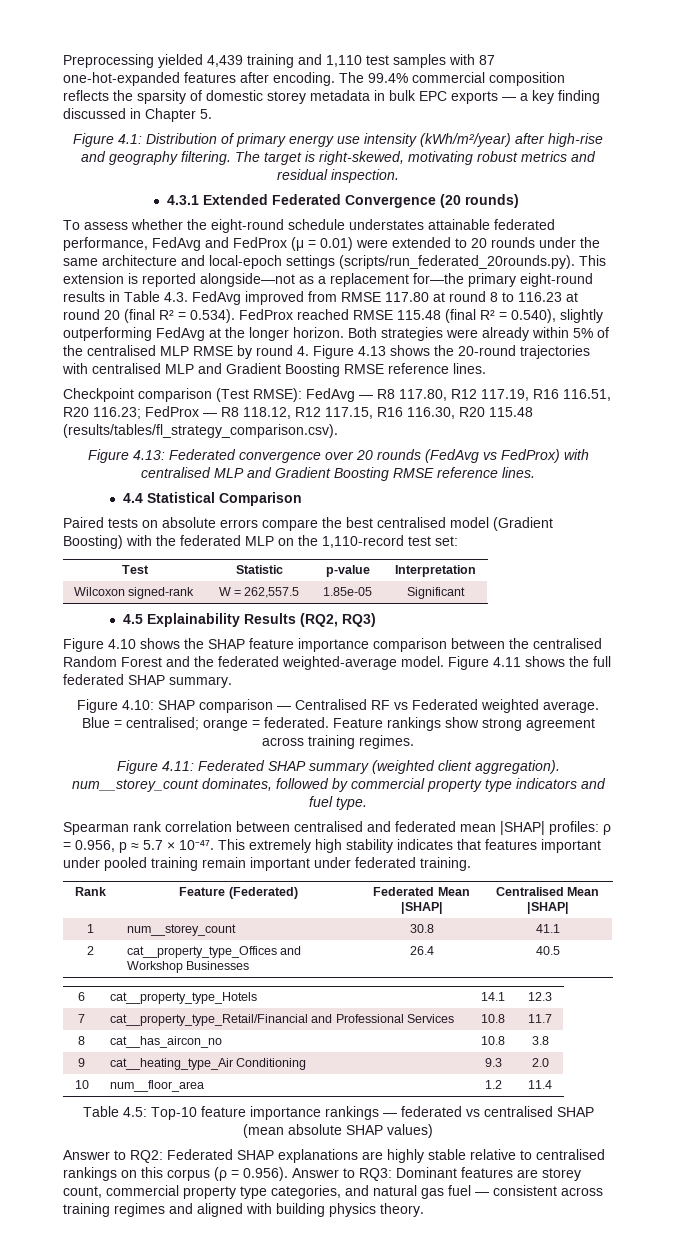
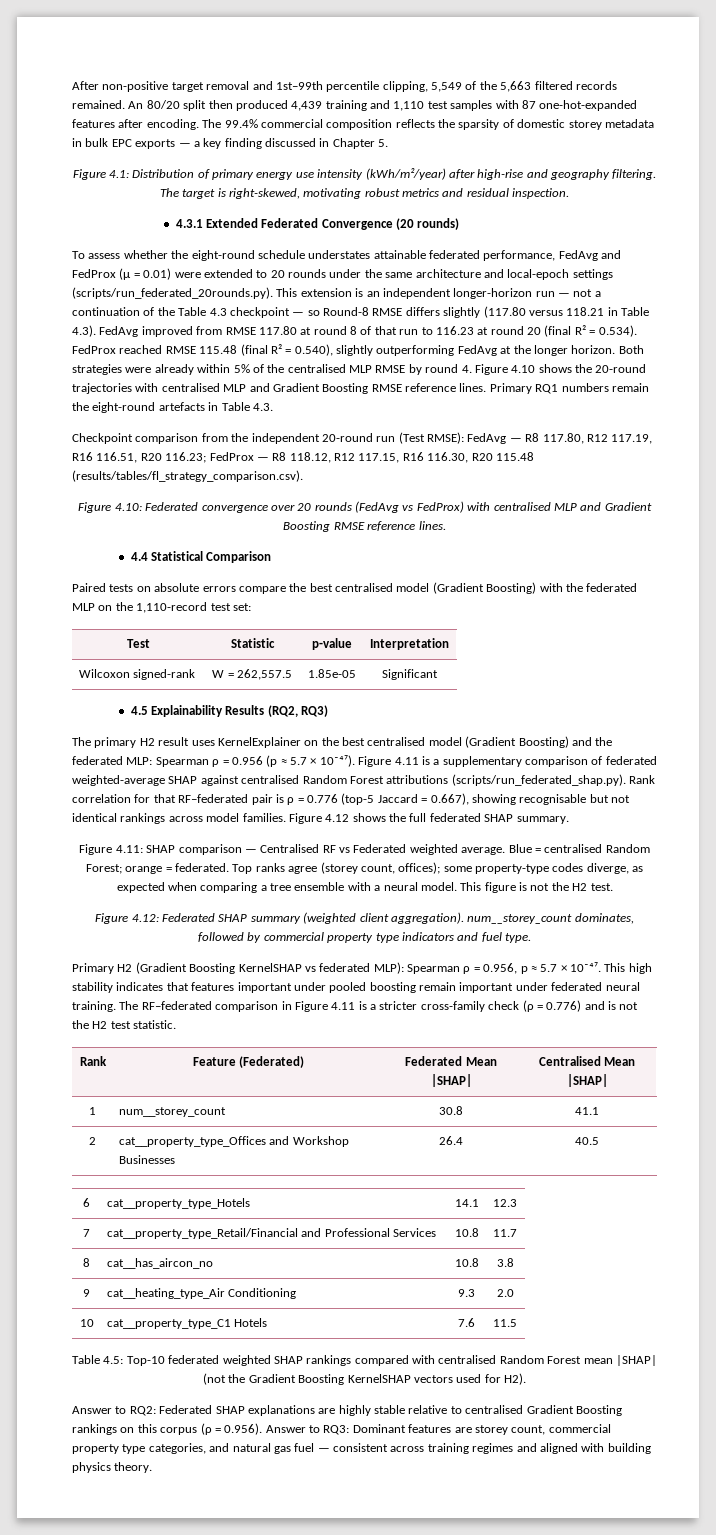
[63,54,203,68] Preprocessing yielded -> [72,81,617,92] [72,100,288,111] After non-positive target removal and 1st–99th percentile clipping, 5,549 of the 5,663 filtered records remained. An 80/20 split then produced
[142,273,593,287] [63,291,188,302] reported alongside—not as a replacement for—the primary eight-round results in Table 4.3. -> [366,288,601,299] [72,306,649,318] [72,325,96,337] an independent longer-horizon run — not a continuation of the Table 4.3 checkpoint — so Round-8 RMSE differs slightly (117.80 versus 118.21 in Table 4.3).
(498, 297) none -> [360,326,419,335] of that run
[358,346,386,356] 4.13 -> [511,365,536,373] 4.10
[63,388,212,402] // Checkpoint comparison -> [489,383,649,394] [72,402,273,413] [72,433,396,444] Primary RQ1 numbers remain the eight-round artefacts in Table 4.3. // Checkpoint comparison from the independent 20-round run
[132,450,165,460] 4.13: -> [114,503,142,511] 4.10:
[63,638,602,652] [63,656,521,670] Figure 4.10 shows the SHAP feature importance comparison between the centralised Random Forest and the federated weighted-average model. Figure 4.11 -> [72,736,613,748] [72,755,657,767] [72,774,655,786] [72,793,630,805] [72,813,350,824] The primary H2 result uses KernelExplainer on the best centralised model (Gradient Boosting) and the federated MLP: Spearman ρ = 0.956 (p ≈ 5.7 × 10⁻⁴⁷). Figure 4.11 is a supplementary comparison of federated weighted-average SHAP against centralised Random Forest attributions (scripts/run_federated_shap.py). Rank correlation for that RF–federated pair is ρ = 0.776 (top-5 Jaccard = 0.667), showing recognisable but not identical rankings across model families. Figure 4.12
[122,700,154,710] 4.10: -> [115,845,143,853] 4.11:
[125,717,595,731] [262,735,414,749] [116,760,194,774] centralised; orange = federated. Feature rankings show strong agreement across training regimes. // Figure 4.11: -> [544,844,650,853] [85,862,644,874] [116,882,613,893] [95,913,159,924] centralised Random Forest; orange = federated. Top ranks agree (storey count, offices); some property-type codes diverge, as expected when comparing a tree ensemble with a neural model. This figure is not the H2 test. // Figure 4.12:
[63,821,599,835] Spearman rank correlation between centralised and federated mean |SHAP| profiles: -> [72,962,460,974] Primary H2 (Gradient Boosting KernelSHAP vs federated MLP): Spearman
[249,839,311,853] extremely -> (626, 967) none
[151,857,198,871] training -> [369,982,416,993] boosting
(416, 862) none -> [605,982,640,991] neural
(471, 864) none -> [119,1000,639,1012] [72,1020,177,1029] The RF–federated comparison in Figure 4.11 is a stricter cross-family check (ρ = 0.776) and is not the H2 test statistic.
[109,1080,204,1092] [484,1080,502,1089] [528,1080,552,1089] num__floor_area | 1.2 | 11.4 -> [106,1318,268,1329] [458,1318,475,1327] [493,1319,517,1327] cat__property_type_C1 Hotels | 7.6 | 11.5
[200,1106,594,1120] [243,1124,433,1138] feature importance rankings — federated vs centralised SHAP (mean absolute SHAP values) -> [168,1355,657,1366] [203,1373,526,1385] federated weighted SHAP rankings compared with centralised Random Forest mean |SHAP| (not the Gradient Boosting KernelSHAP vectors used for H2).
(605, 1154) none -> [526,1405,622,1416] Gradient Boosting

